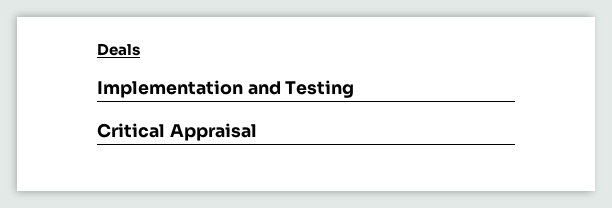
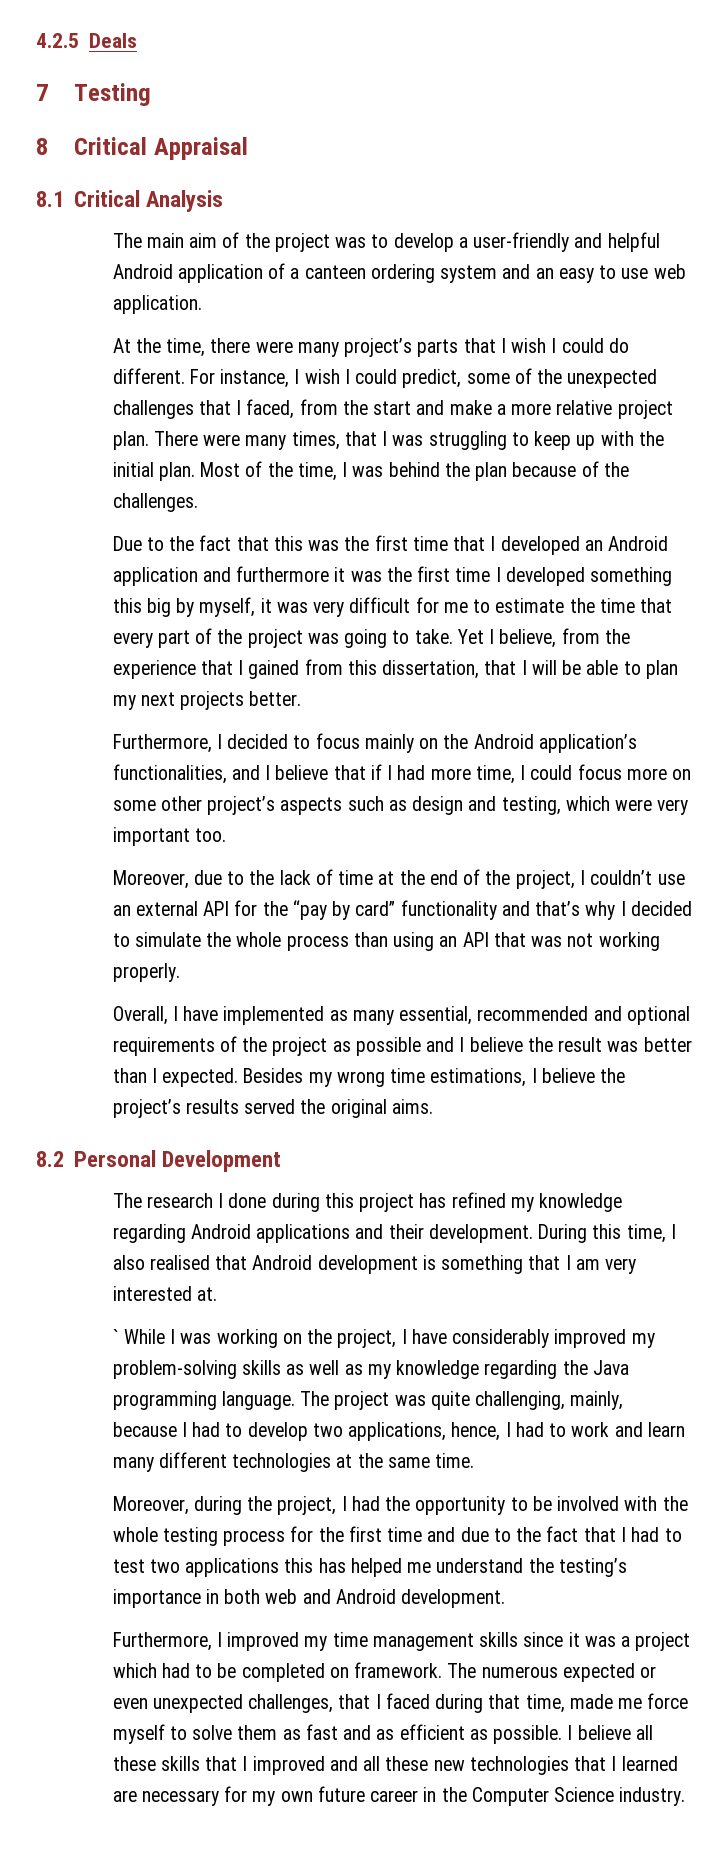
(97, 49) none -> [36,33,79,48] 4.2.5
[97,80,281,98] Implementation and -> [36,84,48,101] 7
(355, 89) none -> [36,138,48,155] 8
(257, 132) none -> [36,190,224,212] [112,232,660,252] [112,263,686,283] [112,295,202,314] [112,338,629,357] [112,368,658,388] [112,399,673,419] [112,431,664,450] [112,461,629,481] [112,493,198,512] [112,535,669,555] [112,566,673,586] [112,597,673,617] [112,628,630,648] [112,659,678,679] [112,691,302,710] [112,733,637,753] [112,764,692,784] [112,796,689,815] [112,827,226,846] [112,869,685,889] [112,900,692,920] [112,932,660,951] [112,963,180,982] [112,1006,690,1025] [112,1036,692,1056] [112,1068,626,1087] [112,1099,433,1118] [36,1150,282,1172] [112,1192,623,1212] [112,1224,676,1243] [112,1255,637,1274] [112,1286,217,1301] [112,1329,655,1348] [112,1360,629,1379] [112,1391,624,1410] [112,1422,685,1441] [112,1452,475,1472] [112,1496,688,1515] [112,1526,682,1546] [112,1558,627,1577] [112,1589,506,1608] [112,1632,691,1651] [112,1662,657,1682] [112,1693,689,1713] [112,1724,653,1744] [112,1756,678,1775] [112,1786,686,1806] // 8.1 Critical Analysis // The main aim of the project was to develop a user-friendly and helpful Android application of a canteen ordering system and an easy to use web application. // At the time, there were many project’s parts that I wish I could do different. For instance, I wish I could predict, some of the unexpected challenges that I faced, from the start and make a more relative project plan. There were many times, that I was struggling to keep up with the initial plan. Most of the time, I was behind the plan because of the challenges. // Due to the fact that this was the first time that I developed an Android application and furthermore it was the first time I developed something this big by myself, it was very difficult for me to estimate the time that every part of the project was going to take. Yet I believe, from the experience that I gained from this dissertation, that I will be able to plan my next projects better. // Furthermore, I decided to focus mainly on the Android application’s functionalities, and I believe that if I had more time, I could focus more on some other project’s aspects such as design and testing, which were very important too. // Moreover, due to the lack of time at the end of the project, I couldn’t use an external API for the “pay by card” functionality and that’s why I decided to simulate the whole process than using an API that was not working properly. // Overall, I have implemented as many essential, recommended and optional requirements of the project as possible and I believe the result was better than I expected. Besides my wrong time estimations, I believe the project’s results served the original aims. // 8.2 Personal Development // The research I done during this project has refined my knowledge regarding Android applications and their development. During this time, I also realised that Android development is something that I am very interested at. // ` While I was working on the project, I have considerably improved my problem-solving skills as well as my knowledge regarding the Java programming language. The project was quite challenging, mainly, because I had to develop two applications, hence, I had to work and learn many different technologies at the same time. // Moreover, during the project, I had the opportunity to be involved with the whole testing process for the first time and due to the fact that I had to test two applications this has helped me understand the testing’s importance in both web and Android development. // Furthermore, I improved my time management skills since it was a project which had to be completed on framework. The numerous expected or even unexpected challenges, that I faced during that time, made me force myself to solve them as fast and as efficient as possible. I believe all these skills that I improved and all these new technologies that I learned are necessary for my own future career in the Computer Science industry.

